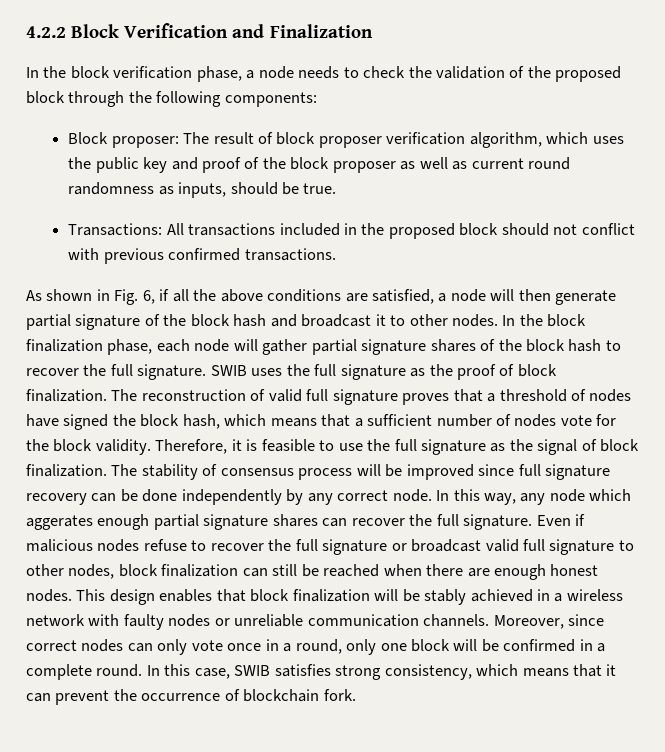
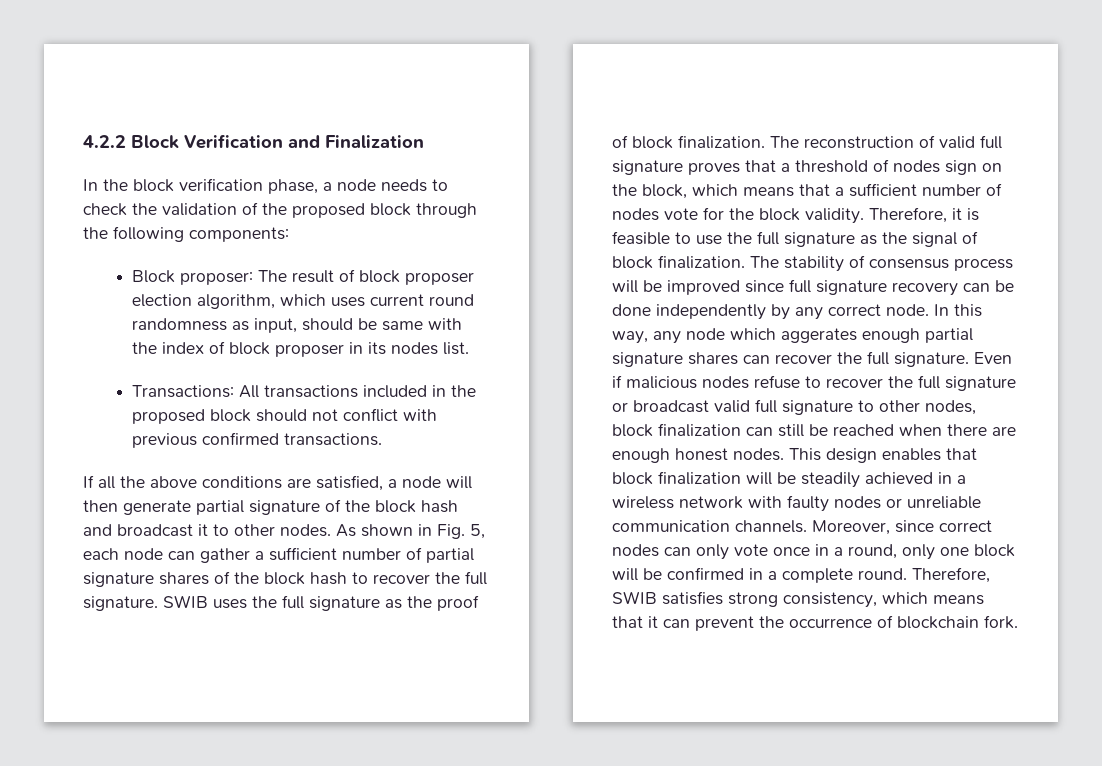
[386,132,466,145] verification -> [132,294,193,307] election
[68,157,468,173] the public key and proof of the block proposer as well as -> (366, 302) none
[178,182,227,198] inputs, -> [254,318,298,333] input,
[303,183,337,194] true. -> [382,318,463,331] [132,341,470,357] same with the index of block proposer in its nodes list.
[26,289,170,305] As shown in Fig. 6, if -> [83,475,94,488] If
[502,314,587,327] [26,339,308,355] In the block finalization phase, each node will gather -> [336,524,485,539] [83,547,422,563] As shown in Fig. 5, each node can gather a sufficient number of
[26,414,220,430] have signed the block hash, -> [945,160,1002,175] [612,184,687,199] sign on the block,
[424,589,467,605] stably -> [801,472,860,488] steadily
[146,664,230,679] In this case, -> [912,567,990,583] Therefore,

